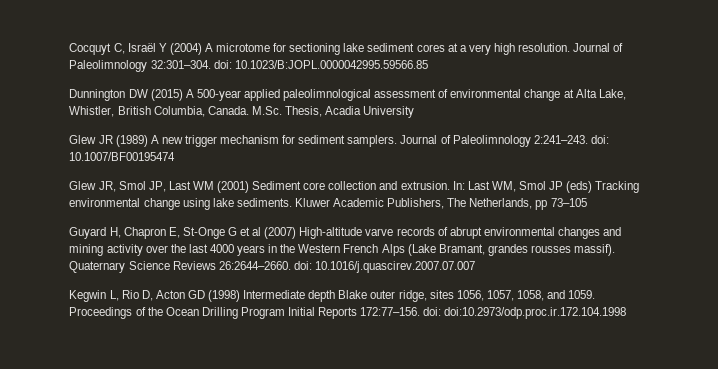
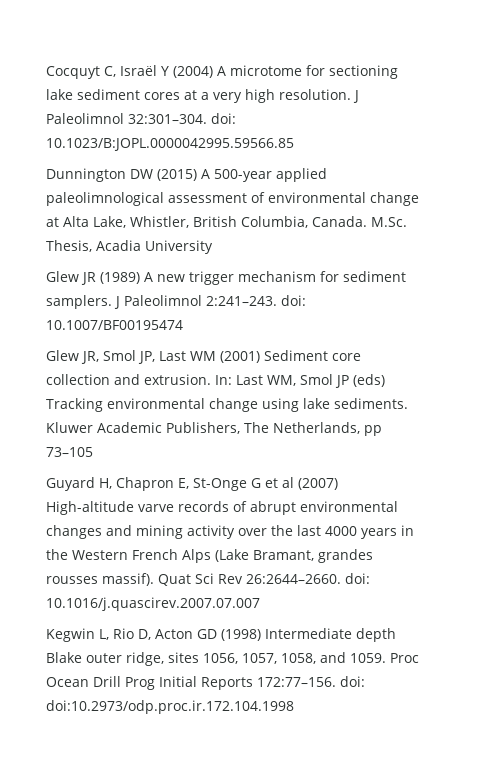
[573,43,624,52] [69,60,148,72] Journal of Paleolimnology -> [352,90,359,103] [45,113,124,124] J Paleolimnol
[400,135,531,147] Journal of Paleolimnology -> [113,295,202,309] J Paleolimnol
[69,261,216,273] Quaternary Science Reviews -> [157,573,243,586] Quat Sci Rev
[69,307,285,319] Proceedings of the Ocean Drilling Program -> [389,653,419,663] [45,676,155,690] Proc Ocean Drill Prog

